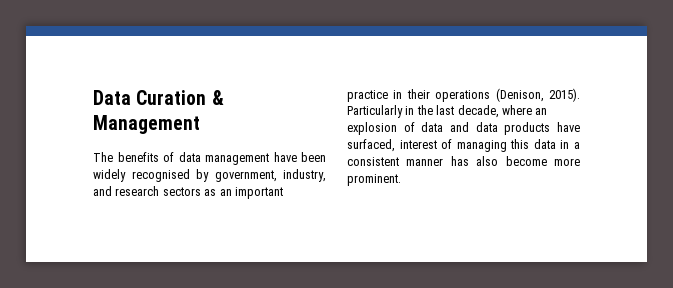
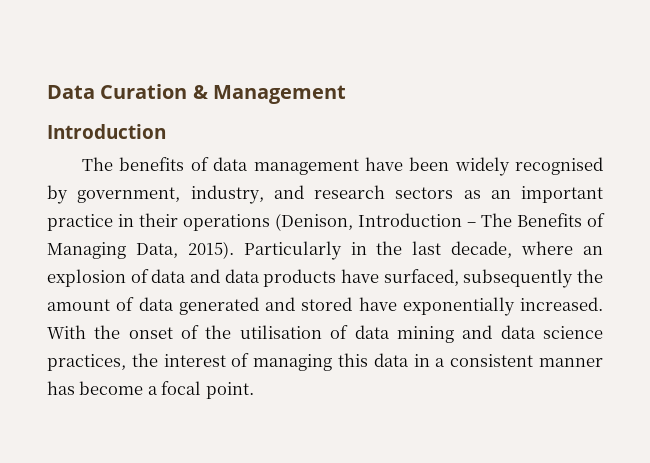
(200, 124) none -> [47,124,166,139] // Introduction
(544, 95) none -> [358,213,605,227] [47,242,178,259] Introduction – The Benefits of Managing Data,
(395, 145) none -> [463,269,603,288] [47,297,603,316] [47,325,604,343] [47,353,158,371] subsequently the amount of data generated and stored have exponentially increased. With the onset of the utilisation of data mining and data science practices, the
[476,156,580,166] [347,174,401,186] also become more prominent. -> [79,381,254,399] become a focal point.

